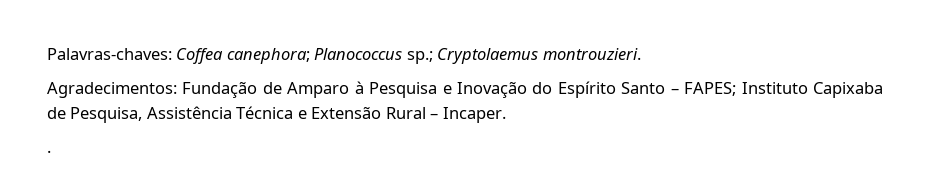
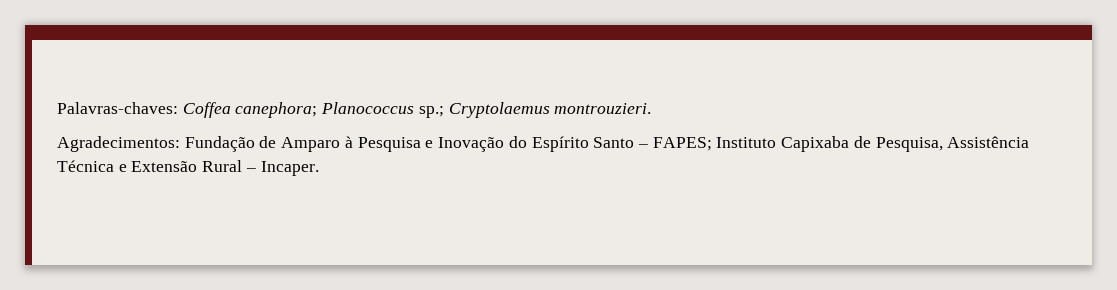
[47,150,51,153] // . -> (319, 168) none

